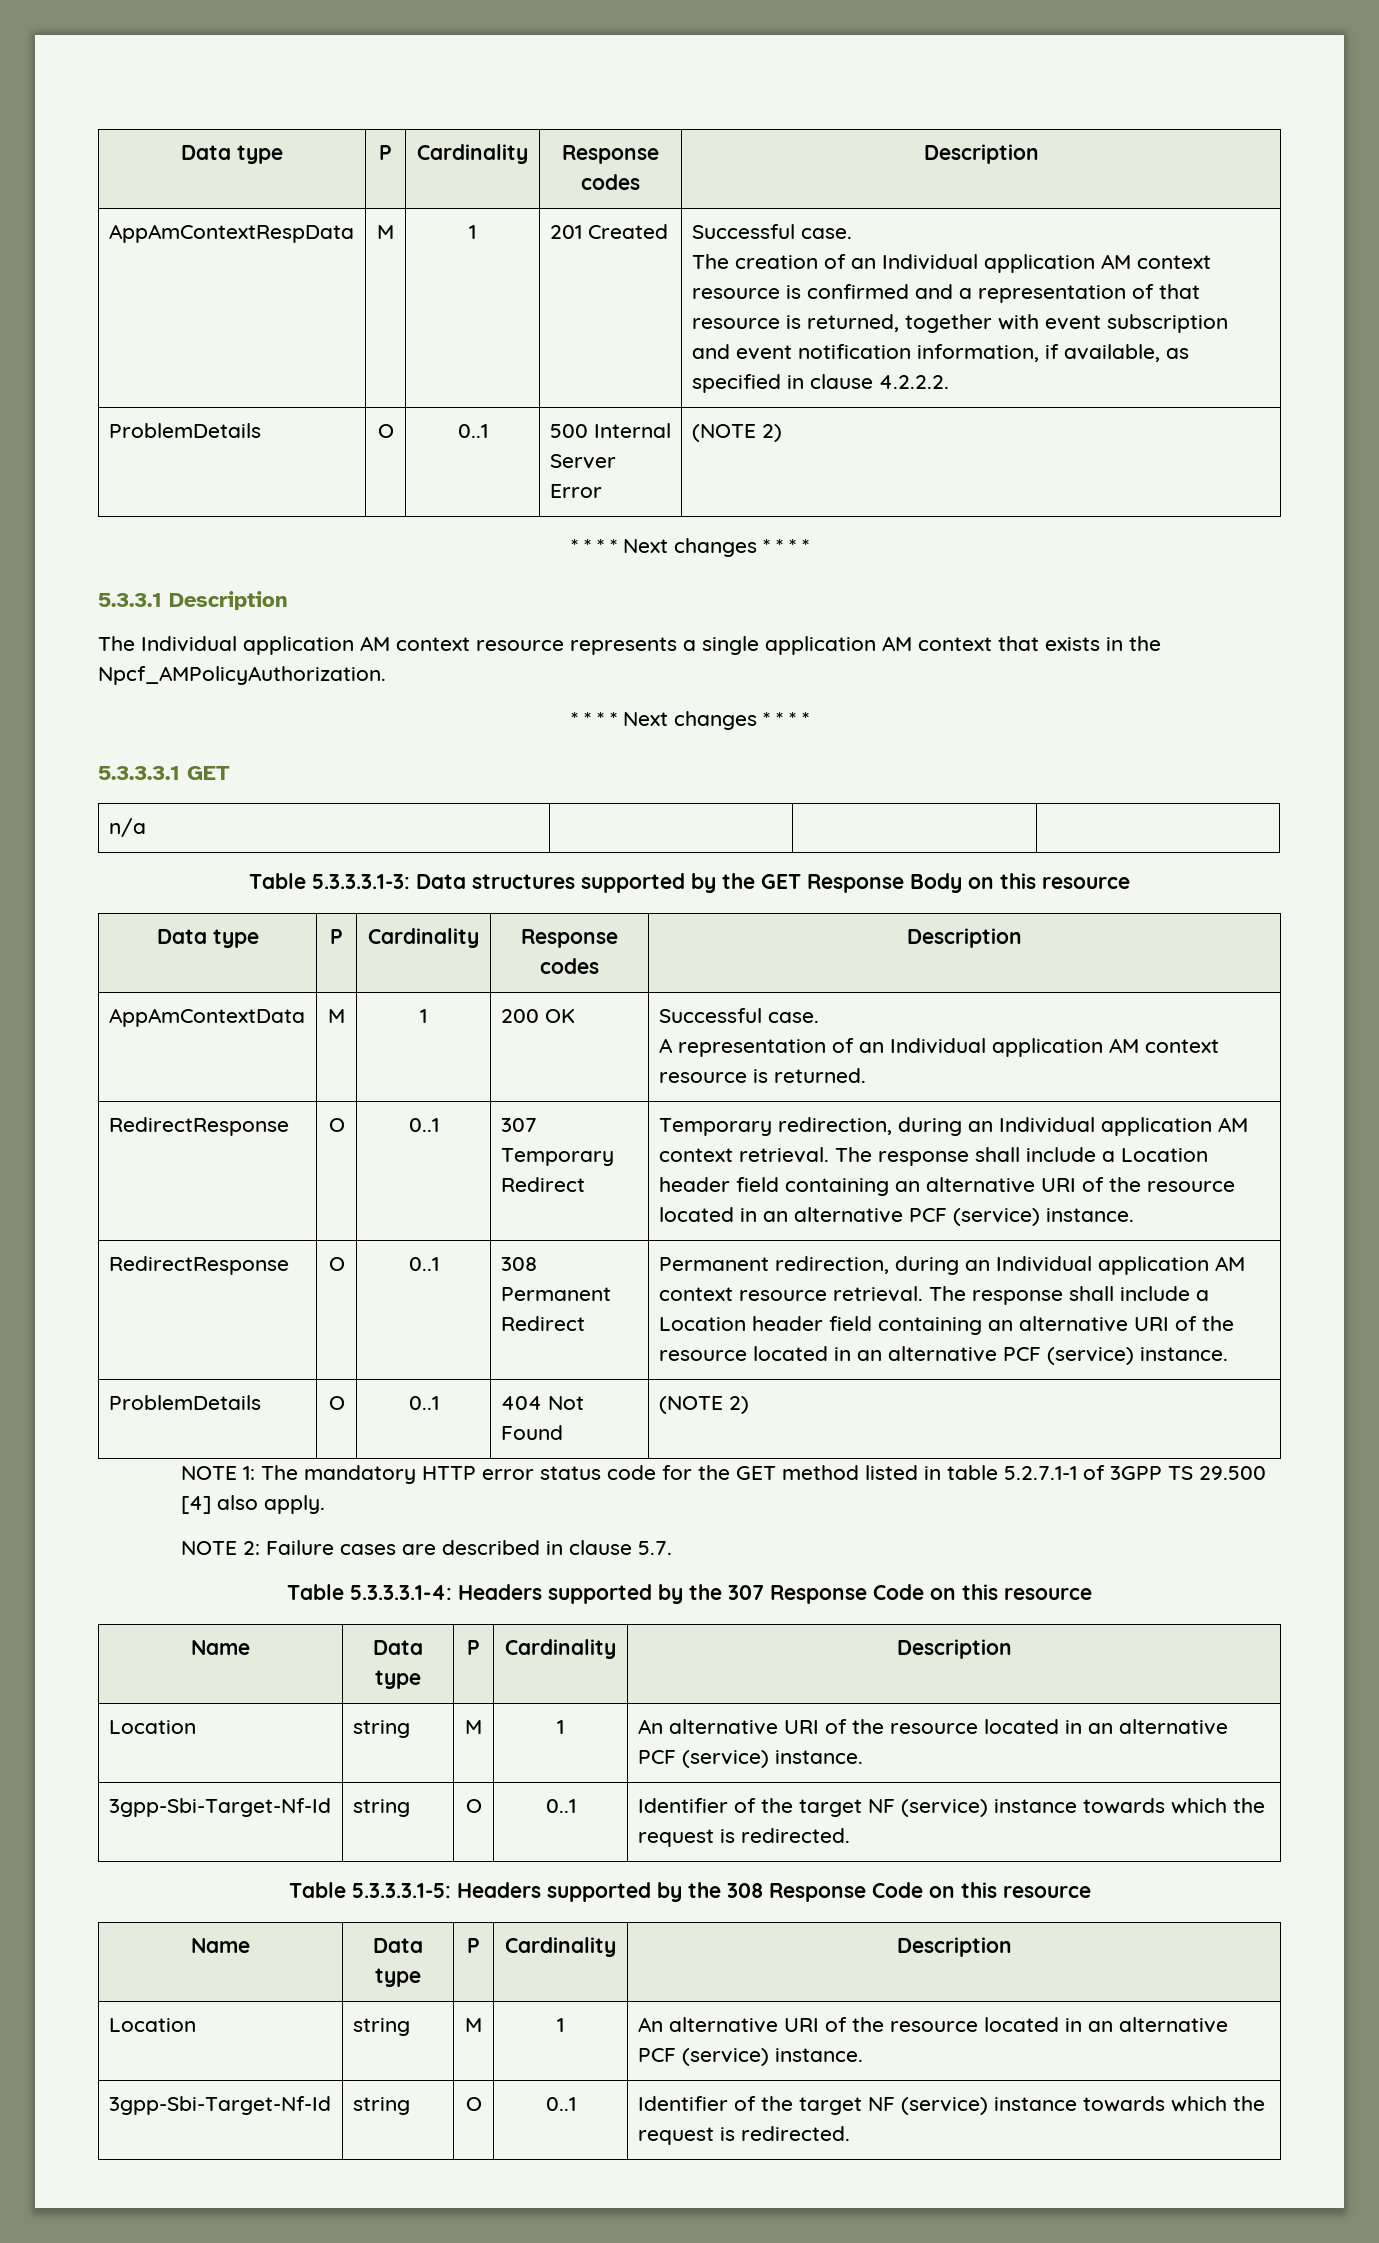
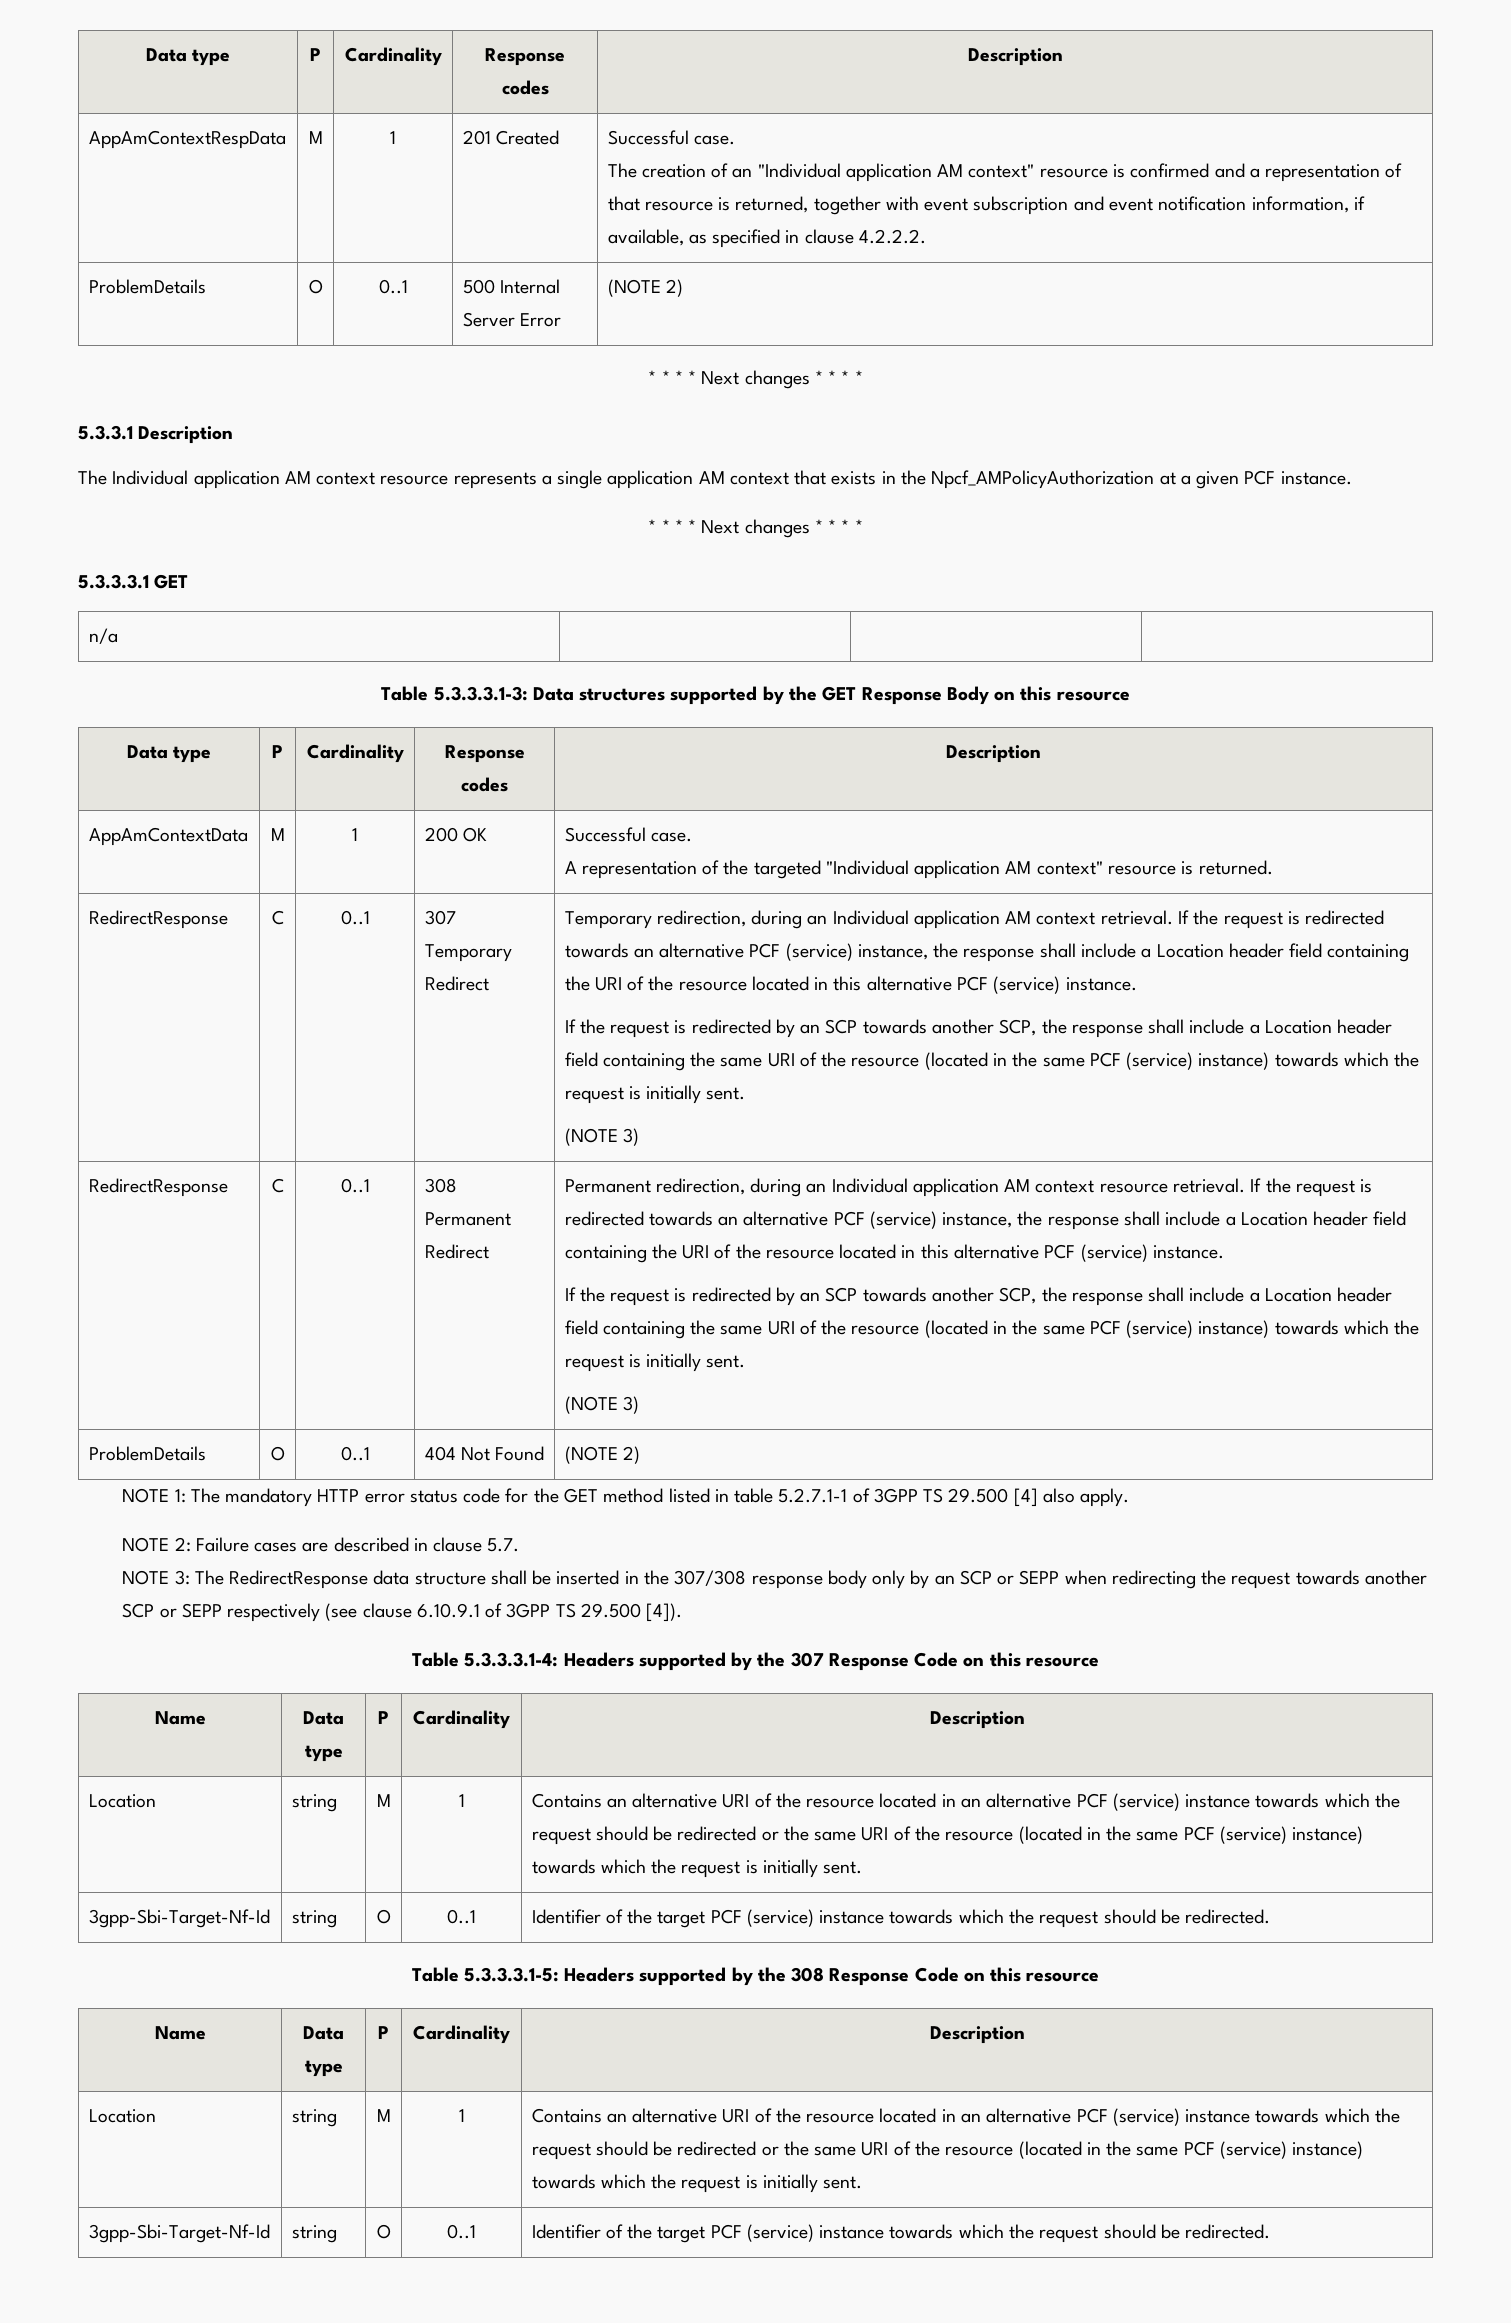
[881,254,1211,273] Individual application AM context -> [757,163,1035,182] "Individual application AM context"
[98,666,386,685] Npcf_AMPolicyAuthorization. -> [931,470,1352,489] Npcf_AMPolicyAuthorization at a given PCF instance.
[858,1038,1219,1057] an Individual application AM context -> [723,860,1103,879] the targeted "Individual application AM context"
[328,1118,345,1132] O -> [271,910,284,925] C
[834,1147,1208,1166] [658,1177,1235,1196] [658,1207,1134,1226] [108,1256,289,1275] [328,1257,345,1271] The response shall include a Location header field containing an alternative URI of the resource located in an alternative PCF (service) instance. // RedirectResponse | O -> [1177,910,1385,929] [564,943,1410,962] [564,976,1137,994] [564,1019,1393,1038] [564,1052,1420,1071] [564,1085,746,1104] [564,1128,639,1146] [88,1178,228,1197] [271,1178,284,1193] If the request is redirected towards an alternative PCF (service) instance, the response shall include a Location header field containing the URI of the resource located in this alternative PCF (service) instance. // If the request is redirected by an SCP towards another SCP, the response shall include a Location header field containing the same URI of the resource (located in the same PCF (service) instance) towards which the request is initially sent. // (NOTE 3) // RedirectResponse | C
[928,1286,1209,1305] [658,1316,1234,1335] [658,1346,1228,1365] The response shall include a Location header field containing an alternative URI of the resource located in an alternative PCF (service) instance. -> [1250,1178,1373,1197] [564,1211,1407,1230] [564,1244,1224,1263] [564,1287,1393,1306] [564,1320,1420,1339] [564,1353,746,1372] [564,1396,639,1414] If the request is redirected towards an alternative PCF (service) instance, the response shall include a Location header field containing the URI of the resource located in this alternative PCF (service) instance. // If the request is redirected by an SCP towards another SCP, the response shall include a Location header field containing the same URI of the resource (located in the same PCF (service) instance) towards which the request is initially sent. // (NOTE 3)
(673, 1548) none -> [122,1570,1427,1589] [122,1603,683,1622] // NOTE 3: The RedirectResponse data structure shall be inserted in the 307/308 response body only by an SCP or SEPP when redirecting the request towards another SCP or SEPP respectively (see clause 6.10.9.1 of 3GPP TS 29.500 [4]).
[637,1719,663,1734] An -> [531,1793,627,1808] Contains an
[774,1750,863,1764] [108,1798,331,1817] [352,1799,410,1817] [465,1799,482,1813] [545,1799,576,1813] [637,1798,1265,1817] [637,1829,735,1847] instance. // 3gpp-Sbi-Target-Nf-Id | string | O | 0..1 | Identifier of the target NF (service) instance towards which the request is -> [1185,1793,1400,1808] [531,1826,1364,1845] [531,1859,863,1878] [88,1909,270,1928] [291,1910,337,1928] [376,1909,391,1924] [447,1909,476,1924] [531,1909,1180,1928] instance towards which the request should be redirected or the same URI of the resource (located in the same PCF (service) instance) towards which the request is initially sent. // 3gpp-Sbi-Target-Nf-Id | string | O | 0..1 | Identifier of the target PCF (service) instance towards which the request should be
[637,2017,663,2032] An -> [531,2108,627,2123] Contains an
[774,2048,863,2062] [108,2096,331,2115] [352,2097,410,2115] [465,2097,482,2111] [545,2097,576,2111] [637,2096,1265,2115] [637,2127,735,2145] instance. // 3gpp-Sbi-Target-Nf-Id | string | O | 0..1 | Identifier of the target NF (service) instance towards which the request is -> [1185,2108,1400,2123] [531,2141,1364,2160] [531,2174,863,2193] [88,2224,270,2243] [291,2225,337,2243] [376,2224,391,2239] [447,2224,476,2239] [531,2224,1180,2243] instance towards which the request should be redirected or the same URI of the resource (located in the same PCF (service) instance) towards which the request is initially sent. // 3gpp-Sbi-Target-Nf-Id | string | O | 0..1 | Identifier of the target PCF (service) instance towards which the request should be

